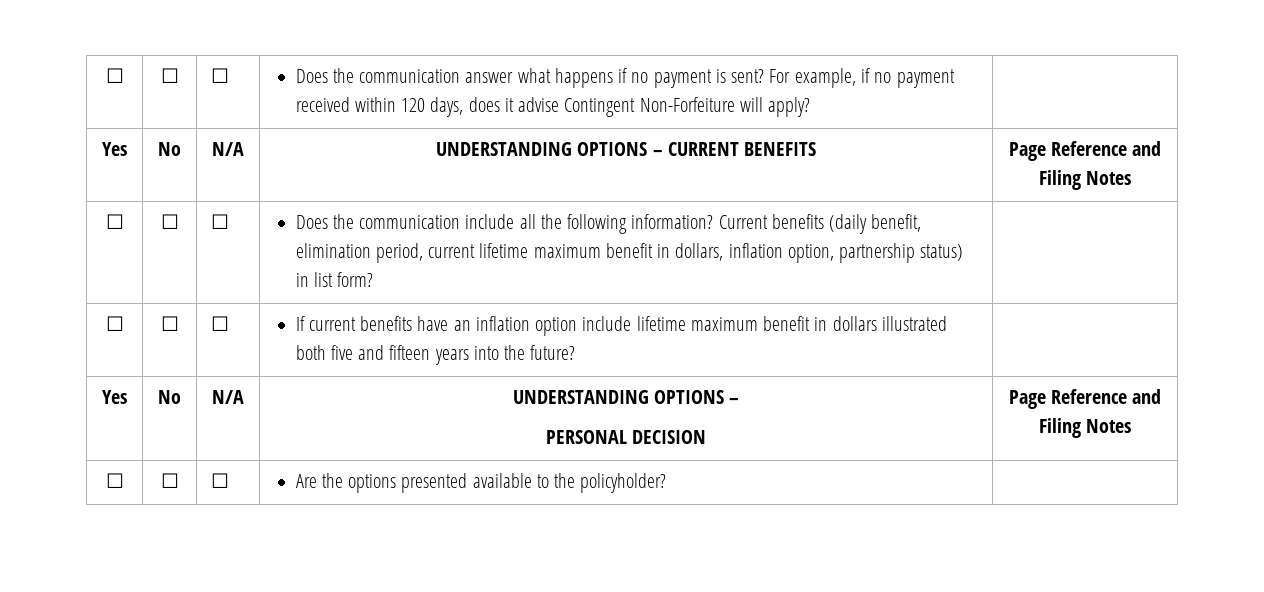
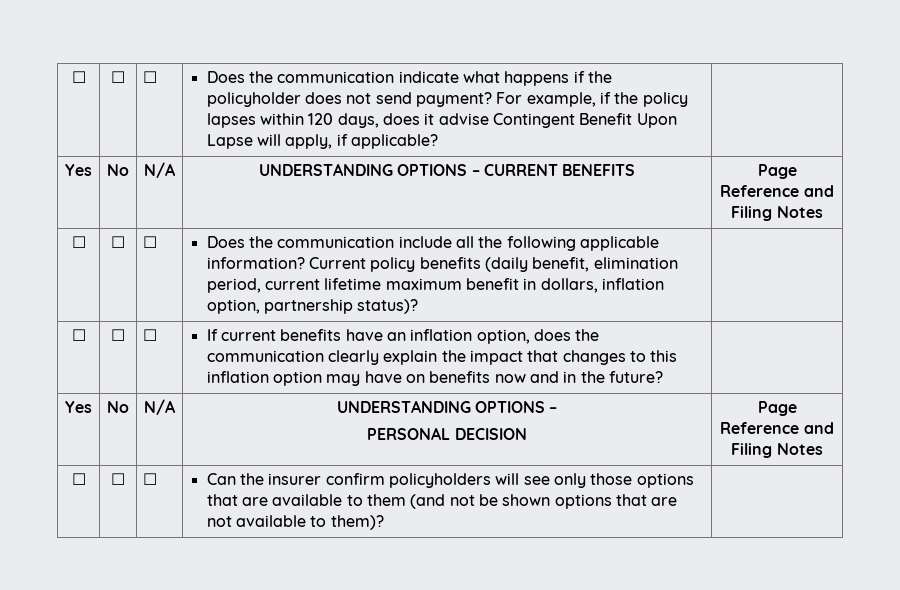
[105,68,124,83] [160,68,179,83] [211,68,230,83] [295,68,514,83] ☐ | ☐ | ☐ | Does the communication answer -> [71,71,86,83] [111,71,125,83] [143,71,158,83] [206,71,459,83] ☐ | ☐ | ☐ | Does the communication indicate
[631,68,955,88] [295,97,350,112] no payment is sent? For example, if no payment received -> [587,71,612,83] [206,92,688,107] [206,113,256,128] the policyholder does not send payment? For example, if the policy lapses
[639,97,811,117] Non-Forfeiture will apply? -> [579,113,677,128] [206,134,438,149] Benefit Upon Lapse will apply, if applicable?
(628, 224) none -> [579,236,659,251] applicable
(768, 222) none -> [370,257,416,272] policy
[920,244,964,261] [295,272,374,287] status) in list form? -> [357,299,419,314] status)?
[535,316,947,336] [295,345,499,365] option include lifetime maximum benefit in dollars illustrated both five and fifteen years into -> [476,329,600,344] [206,350,678,365] [206,371,577,386] option, does the communication clearly explain the impact that changes to this inflation option may have on benefits now and in
[295,473,667,493] Are the options presented available to the policyholder? -> [206,473,694,488] [206,494,678,509] [206,515,384,530] Can the insurer confirm policyholders will see only those options that are available to them (and not be shown options that are not available to them)?

